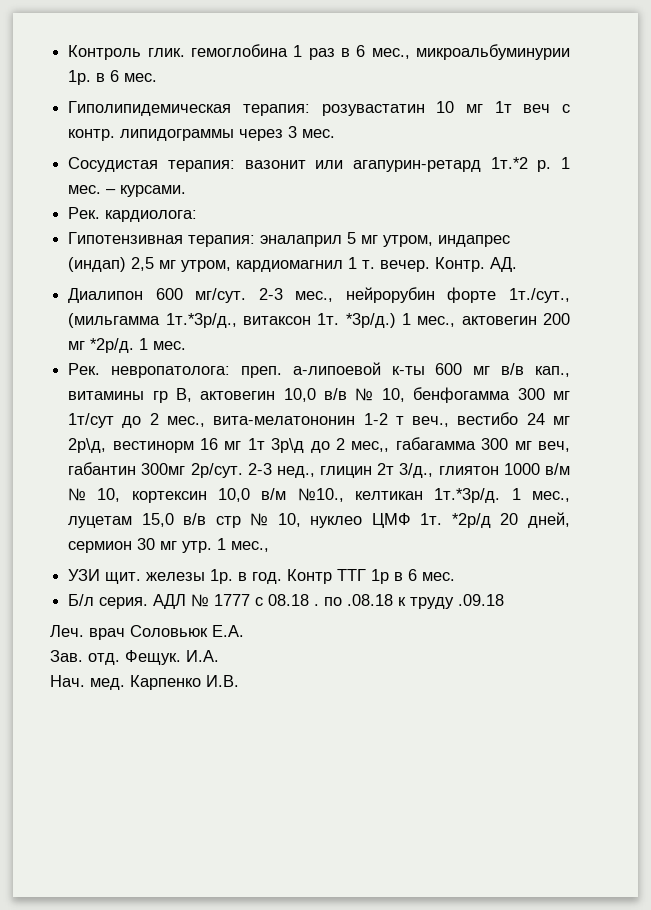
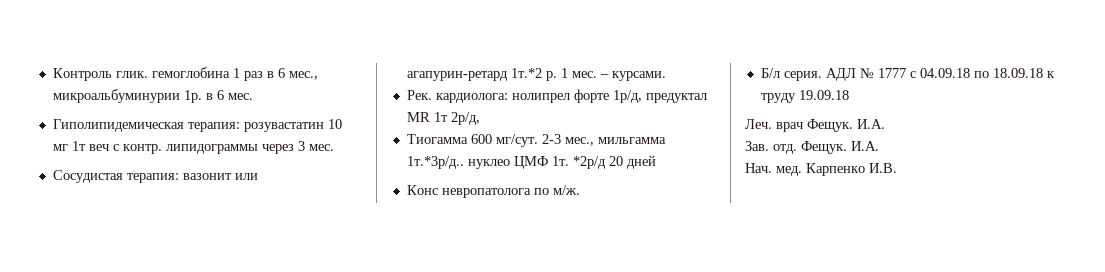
[68,232,511,247] [68,257,518,272] [68,287,570,303] [68,313,570,328] [68,338,187,353] [68,362,570,378] [68,387,570,403] [68,412,571,428] [68,437,571,453] [68,462,570,478] [68,488,570,503] [68,513,301,528] // Гипотензивная терапия: эналаприл 5 мг утром, индапрес (индап) 2,5 мг утром, кардиомагнил 1 т. вечер. Контр. АД. // Диалипон 600 мг/сут. 2-3 мес., нейрорубин форте 1т./сут., (мильгамма 1т.*3р/д., витаксон 1т. *3р/д.) 1 мес., актовегин 200 мг *2р/д. 1 мес. // Рек. невропатолога: преп. а-липоевой к-ты 600 мг в/в кап., витамины гр В, актовегин 10,0 в/в № 10, бенфогамма 300 мг 1т/сут до 2 мес., вита-мелатононин 1-2 т веч., вестибо 24 мг 2р\д, вестинорм 16 мг 1т 3р\д до 2 мес,, габагамма 300 мг веч, габантин 300мг 2р/сут. 2-3 нед., глицин 2т 3/д., глиятон 1000 в/м № 10, кортексин 10,0 в/м №10., келтикан 1т.*3р/д. 1 мес., луцетам 15,0 в/в стр № 10, -> [511,89,707,103] [406,112,480,125] [406,134,666,147] [406,156,464,169] нолипрел форте 1р/д, предуктал MR 1т 2р/д, // Тиогамма 600 мг/сут. 2-3 мес., мильгамма 1т.*3р/д..
[528,512,571,528] [68,538,270,553] [68,569,456,584] дней, сермион 30 мг утр. 1 мес., // УЗИ щит. железы 1р. в год. Контр ТТГ 1р в 6 мес. -> [626,155,656,169] [406,185,580,198] дней // Конс невропатолога по м/ж.
[268,594,394,606] 08.18 . по .08.18 -> [919,68,1043,78] 04.09.18 по 18.09.18
[458,594,505,606] .09.18 -> [798,90,849,100] 19.09.18
[130,625,244,637] Соловьюк Е.А. -> [807,119,885,132] Фещук. И.А.

